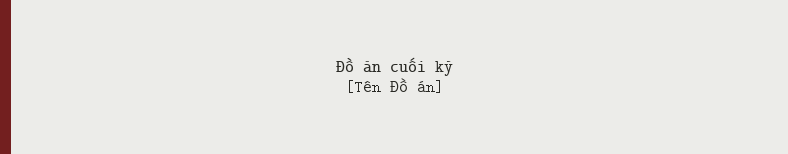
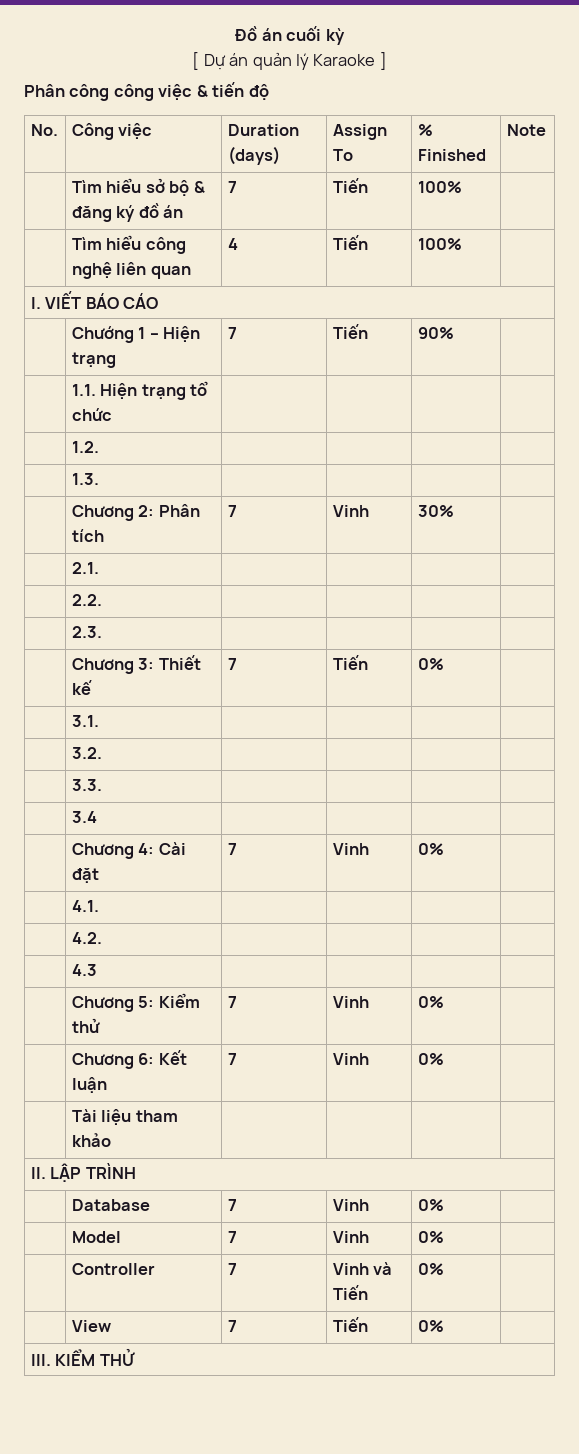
[344,78,444,94] [Tên Đồ án] -> [192,52,387,70] [24,82,269,101] [30,124,58,136] [71,123,153,140] [227,124,299,136] [227,146,280,165] [332,124,387,140] [332,149,353,161] [417,124,433,136] [417,149,486,161] [506,124,546,136] [71,178,205,196] [71,203,184,222] [227,181,237,193] [332,178,368,193] [417,181,462,193] [71,235,186,254] [71,262,191,279] [227,238,238,250] [332,235,368,250] [417,238,462,250] [30,291,159,309] [71,326,201,343] [71,352,116,368] [227,327,237,339] [332,324,368,339] [417,327,454,339] [71,381,209,400] [71,408,112,421] [71,441,99,453] [71,473,99,485] [71,504,200,521] [71,529,104,542] [227,505,237,517] [332,505,369,517] [417,505,454,517] [71,562,99,574] [71,594,102,606] [71,626,102,638] [71,655,201,674] [71,680,92,695] [227,658,237,670] [332,655,368,670] [417,658,444,670] [71,715,99,727] [71,747,102,759] [71,779,102,791] [71,811,97,823] [71,842,186,859] [71,868,99,883] [227,843,237,855] [332,843,369,855] [417,843,444,855] [71,900,99,912] [71,932,102,944] [71,964,97,976] [71,993,200,1012] [71,1018,100,1033] [227,996,237,1008] [332,996,369,1008] [417,996,444,1008] [71,1050,187,1069] [71,1077,107,1093] [227,1053,237,1065] [332,1053,369,1065] [417,1053,444,1065] [71,1109,178,1125] [71,1133,111,1147] [30,1163,136,1182] [71,1199,150,1211] [227,1199,237,1211] [332,1199,369,1211] [417,1199,444,1211] [71,1231,121,1243] [227,1231,237,1243] [332,1231,369,1243] [417,1231,444,1243] [71,1263,155,1275] [227,1263,237,1275] [332,1262,393,1275] [332,1285,368,1300] [417,1263,444,1275] [71,1320,111,1332] [227,1320,237,1332] [332,1317,368,1332] [417,1320,444,1332] [30,1348,135,1366] [ Dự án quản lý Karaoke ] // Phân công công việc & tiến độ // No. | Công việc | Duration (days) | Assign To | % Finished | Note // | Tìm hiểu sở bộ & đăng ký đồ án | 7 | Tiến | 100% | // | Tìm hiểu công nghệ liên quan | 4 | Tiến | 100% | // I. VIẾT BÁO CÁO // | Chướng 1 – Hiện trạng | 7 | Tiến | 90% | // | 1.1. Hiện trạng tổ chức | | | | // | 1.2. | | | | // | 1.3. | | | | // | Chương 2: Phân tích | 7 | Vinh | 30% | // | 2.1. | | | | // | 2.2. | | | | // | 2.3. | | | | // | Chương 3: Thiết kế | 7 | Tiến | 0% | // | 3.1. | | | | // | 3.2. | | | | // | 3.3. | | | | // | 3.4 | | | | // | Chương 4: Cài đặt | 7 | Vinh | 0% | // | 4.1. | | | | // | 4.2. | | | | // | 4.3 | | | | // | Chương 5: Kiểm thử | 7 | Vinh | 0% | // | Chương 6: Kết luận | 7 | Vinh | 0% | // | Tài liệu tham khảo | | | | // II. LẬP TRÌNH // | Database | 7 | Vinh | 0% | // | Model | 7 | Vinh | 0% | // | Controller | 7 | Vinh và Tiến | 0% | // | View | 7 | Tiến | 0% | // III. KIỂM THỬ

